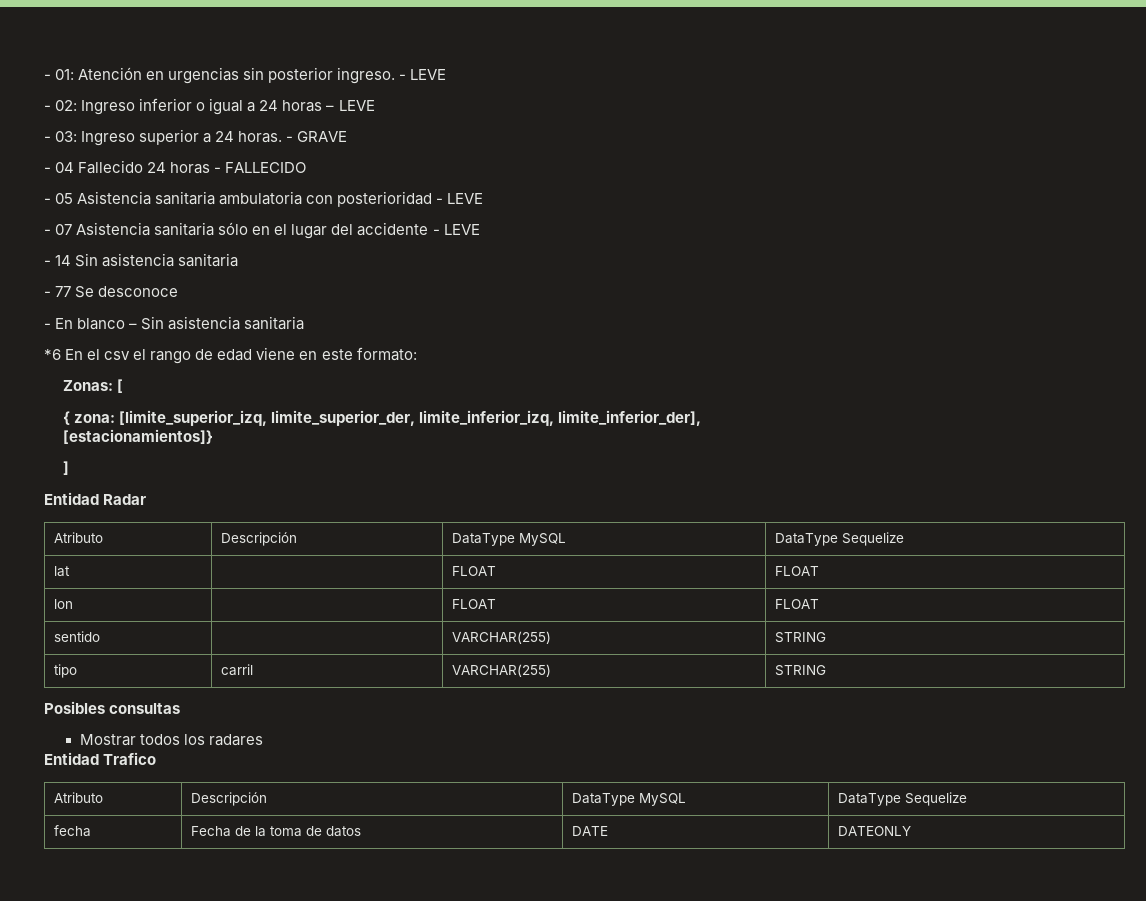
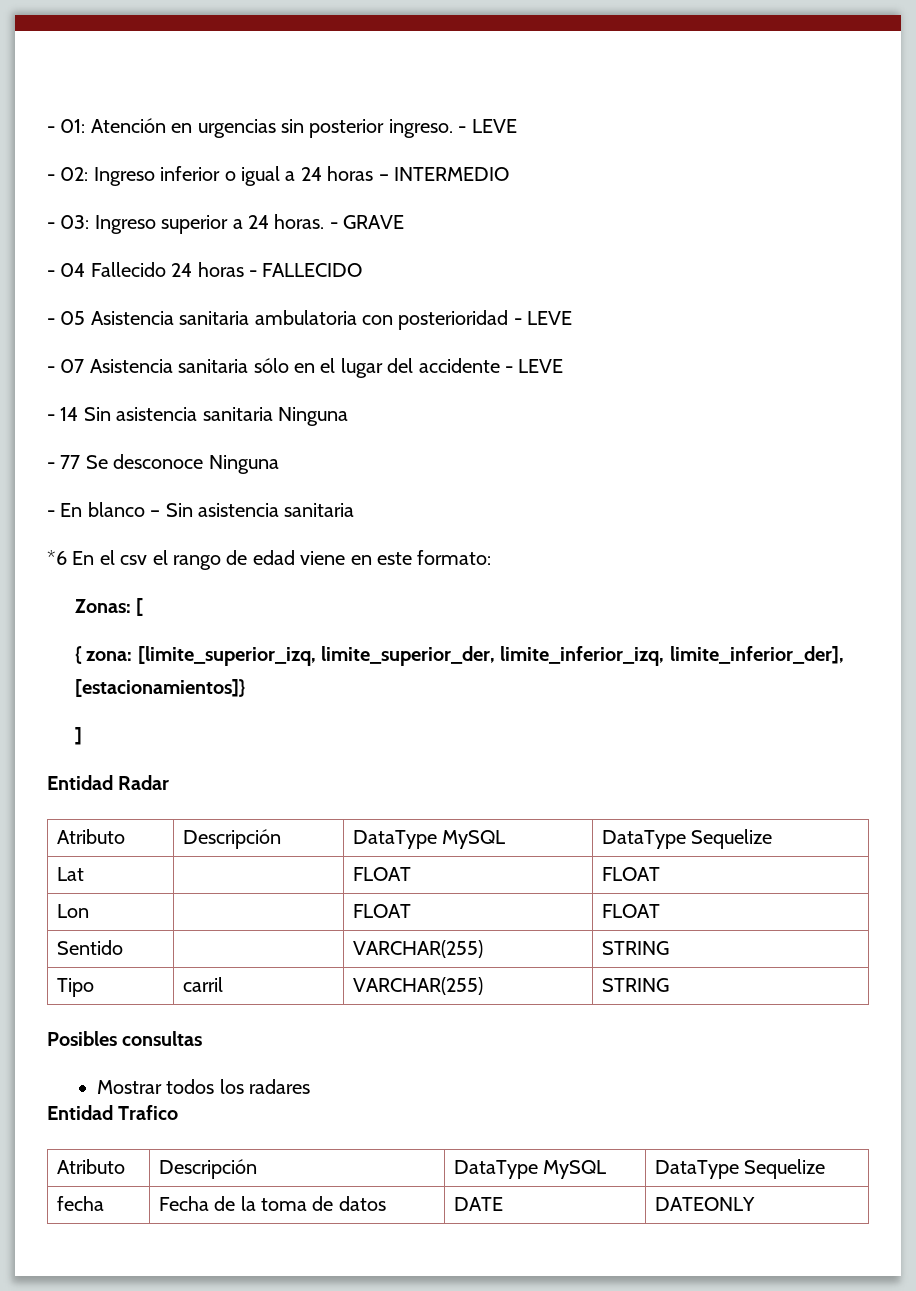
[338,100,375,111] LEVE -> [393,167,509,181] INTERMEDIO
(239, 260) none -> [278,407,348,426] Ninguna
(179, 291) none -> [208,455,279,474] Ninguna
[54,566,71,577] [452,566,497,576] [775,566,820,576] [54,599,74,609] [452,599,497,609] [775,599,820,609] [54,631,101,642] [452,631,552,644] [775,632,827,643] [54,664,78,678] lat | | FLOAT | FLOAT // lon | | FLOAT | FLOAT // sentido | | VARCHAR(255) | STRING // tipo -> [56,867,84,881] [352,867,411,881] [601,867,660,881] [56,904,89,918] [352,904,411,918] [601,904,660,918] [56,940,123,955] [352,940,483,958] [601,941,669,955] [56,978,94,997] Lat | | FLOAT | FLOAT // Lon | | FLOAT | FLOAT // Sentido | | VARCHAR(255) | STRING // Tipo

